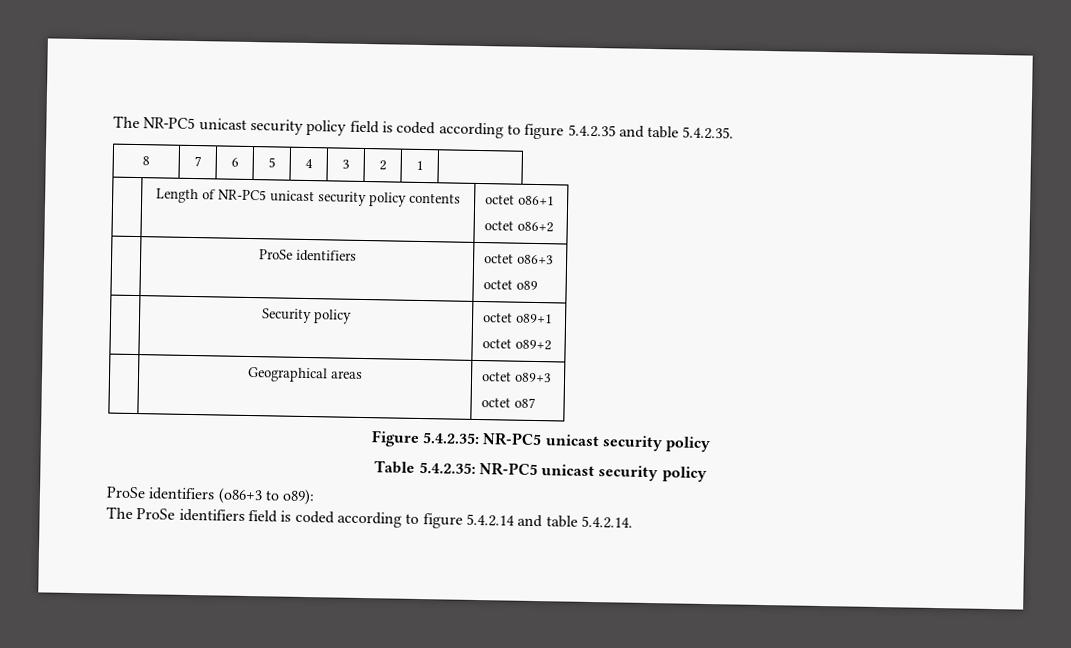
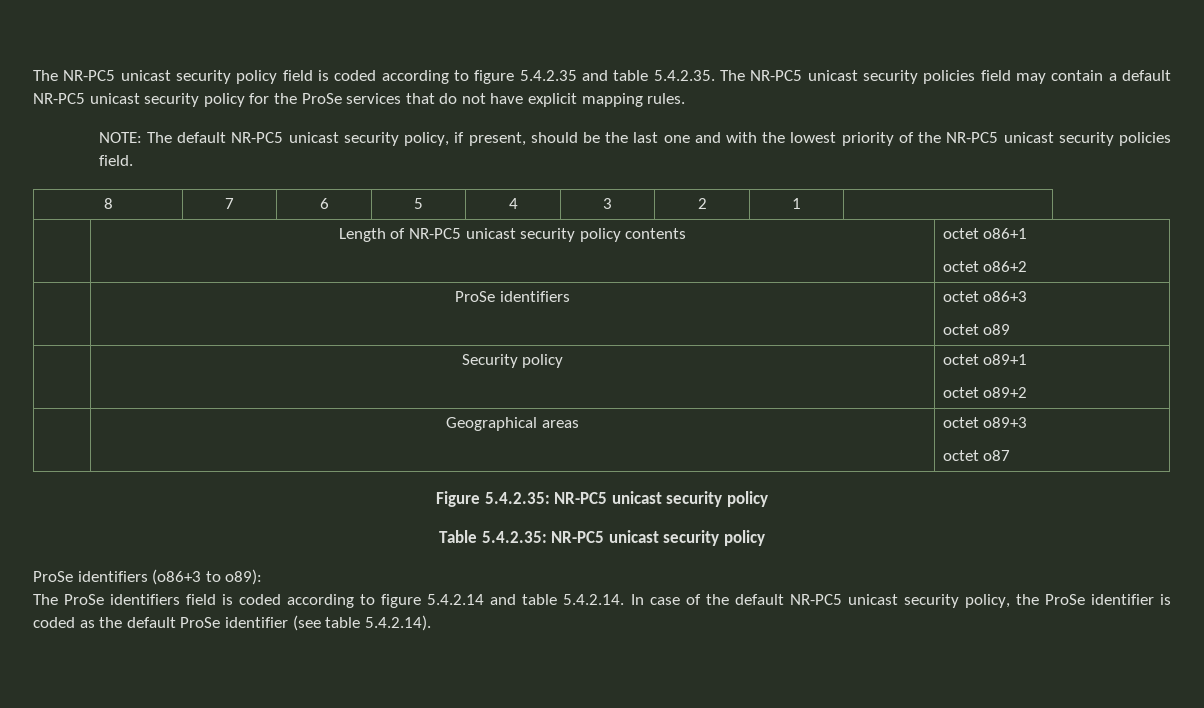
(735, 133) none -> [720,70,1171,84] [33,93,686,107] [98,132,1171,146] [98,155,133,166] The NR-PC5 unicast security policies field may contain a default NR-PC5 unicast security policy for the ProSe services that do not have explicit mapping rules. // NOTE: The default NR-PC5 unicast security policy, if present, should be the last one and with the lowest priority of the NR-PC5 unicast security policies field.
(633, 522) none -> [630,594,1171,608] [33,615,431,631] In case of the default NR-PC5 unicast security policy, the ProSe identifier is coded as the default ProSe identifier (see table 5.4.2.14).

